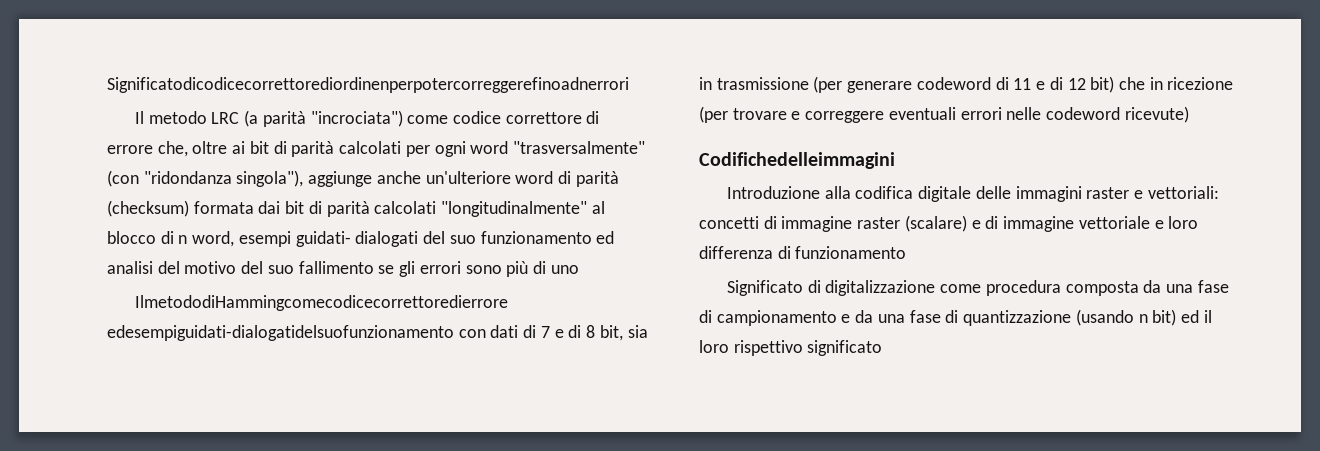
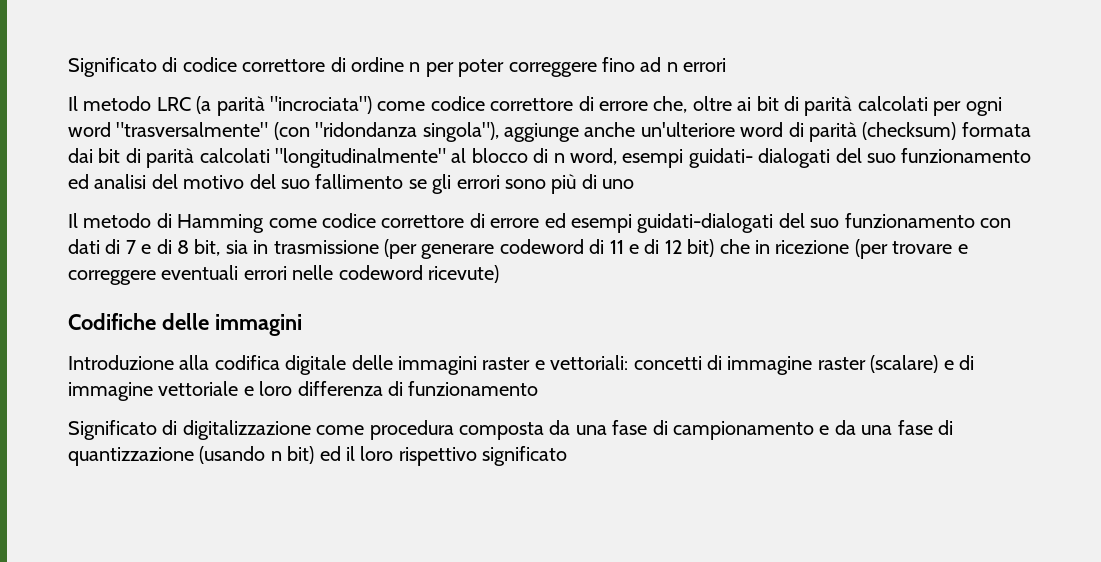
[107,77,629,93] Significatodicodicecorrettorediordinenperpotercorreggerefinoadnerrori -> [68,57,727,77] Significato di codice correttore di ordine n per poter correggere fino ad n errori
[134,295,508,311] [107,325,454,341] IlmetododiHammingcomecodicecorrettoredierrore edesempiguidati-dialogatidelsuofunzionamento -> [68,213,975,233] Il metodo di Hamming come codice correttore di errore ed esempi guidati-dialogati del suo funzionamento
[699,152,895,169] Codifichedelleimmagini -> [68,313,302,336] Codifiche delle immagini

